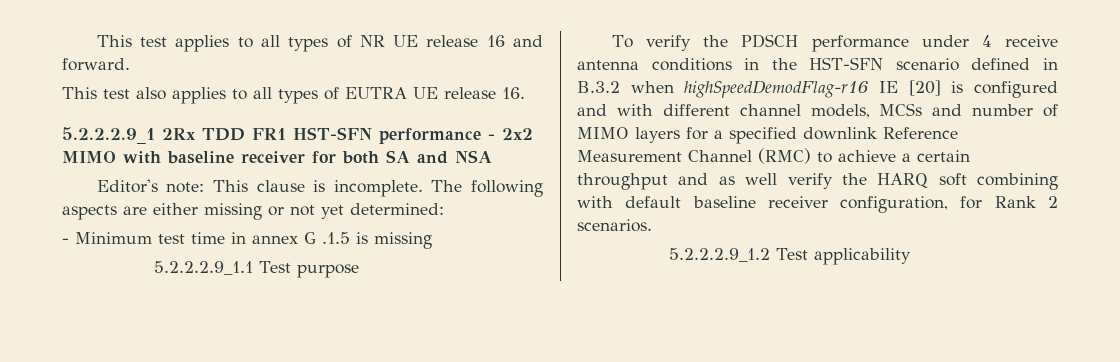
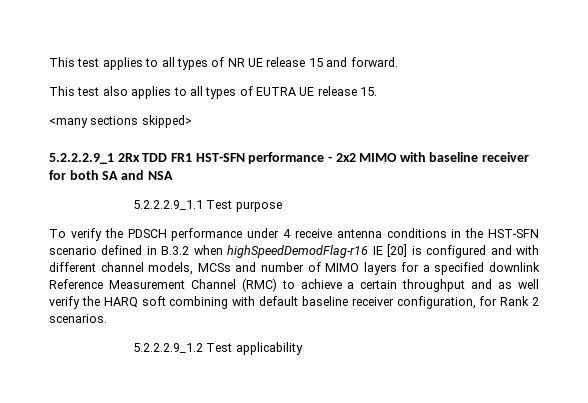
[486,35,505,47] 16 -> [308,58,323,67] 15
[502,87,525,99] 16. -> [360,87,378,96] [49,115,192,128] 15. // <many sections skipped>
[96,179,543,197] [62,203,444,220] [62,232,432,249] // Editor's note: This clause is incomplete. The following aspects are either missing or not yet determined: // - Minimum test time in annex G .1.5 is missing -> (173, 175) none

